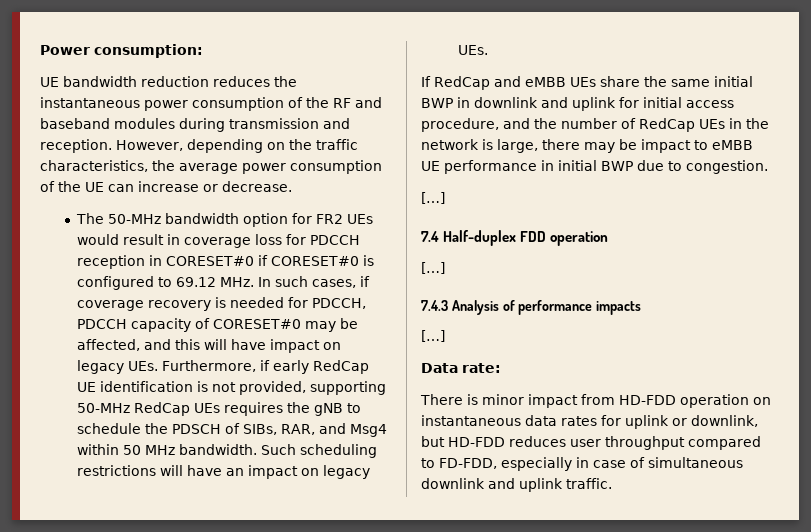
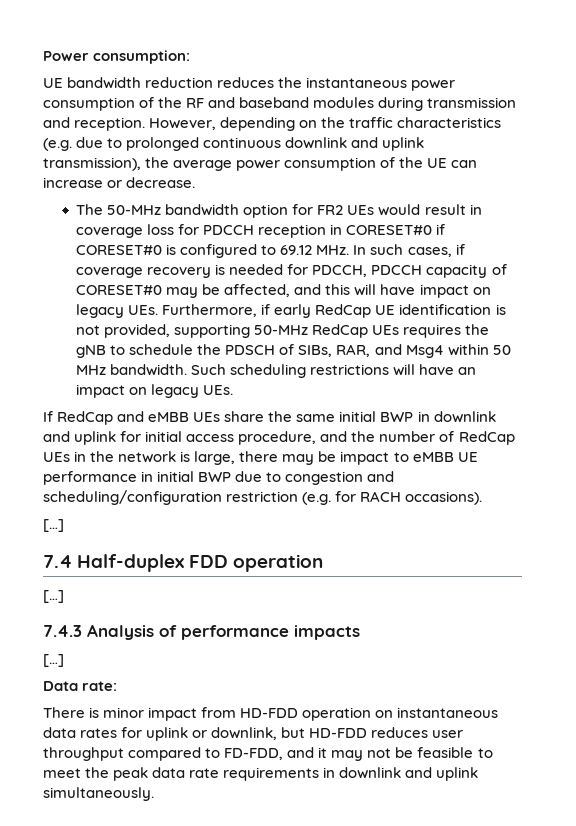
[40,160,148,172] characteristics, -> [397,117,502,128] [43,137,425,151] [43,157,141,171] characteristics (e.g. due to prolonged continuous downlink and uplink transmission),
[686,160,768,174] congestion. -> [285,471,395,485] [43,490,483,505] congestion and scheduling/configuration restriction (e.g. for RACH occasions).
[501,457,743,471] [421,478,612,492] especially in case of simultaneous downlink and uplink traffic. -> [287,747,493,761] [43,767,479,781] [43,787,154,801] and it may not be feasible to meet the peak data rate requirements in downlink and uplink simultaneously.

